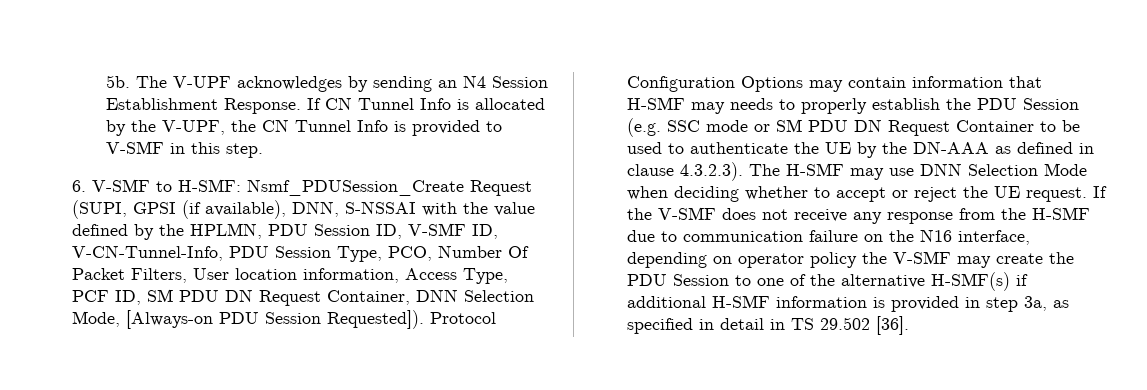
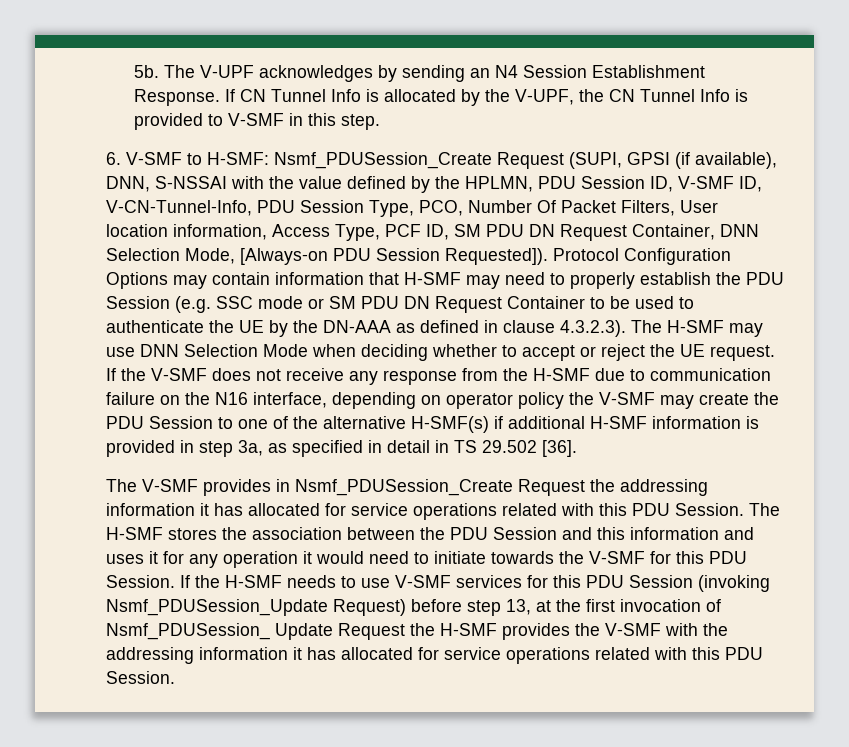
[730,98,774,110] needs -> [505,272,546,285] need
(910, 325) none -> [106,479,709,496] [106,503,781,520] [106,527,755,540] [106,551,748,568] [106,575,771,592] [106,599,722,616] [106,623,729,640] [106,647,764,664] [106,671,176,684] // The V-SMF provides in Nsmf_PDUSession_Create Request the addressing information it has allocated for service operations related with this PDU Session. The H-SMF stores the association between the PDU Session and this information and uses it for any operation it would need to initiate towards the V-SMF for this PDU Session. If the H-SMF needs to use V-SMF services for this PDU Session (invoking Nsmf_PDUSession_Update Request) before step 13, at the first invocation of Nsmf_PDUSession_ Update Request the H-SMF provides the V-SMF with the addressing information it has allocated for service operations related with this PDU Session.

